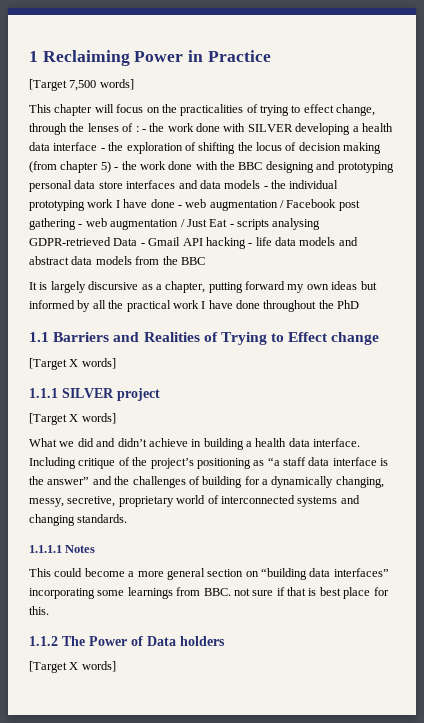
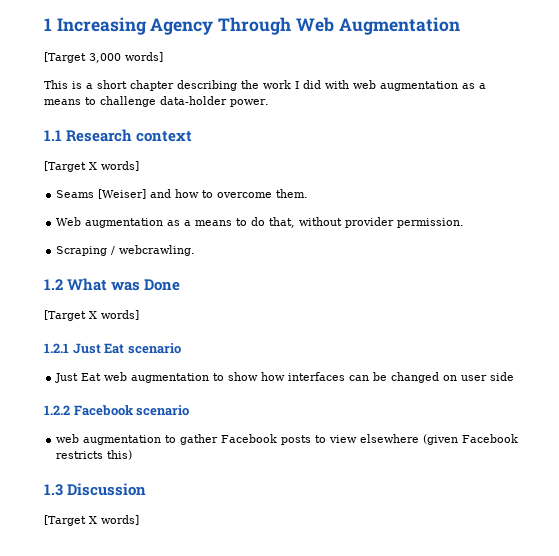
[29,50,271,66] [29,79,97,91] 1 Reclaiming Power in Practice // [Target 7,500 -> [44,17,460,35] [44,52,121,63] 1 Increasing Agency Through Web Augmentation // [Target 3,000
[54,104,376,116] [29,123,393,135] [29,142,382,154] [29,161,394,173] [29,180,339,192] [29,199,360,211] [29,218,321,230] [29,237,358,249] [29,256,205,265] [29,281,377,293] [29,300,360,312] [29,332,380,345] [29,358,116,370] [29,388,160,401] [29,413,116,425] [29,438,361,450] [29,457,389,469] [29,476,384,488] [29,495,360,507] [29,514,128,526] [29,545,96,553] [29,568,389,580] [29,587,389,599] [29,606,49,615] [29,636,225,646] chapter will focus on the practicalities of trying to effect change, through the lenses of : - the work done with SILVER developing a health data interface - the exploration of shifting the locus of decision making (from chapter 5) - the work done with the BBC designing and prototyping personal data store interfaces and data models - the individual prototyping work I have done - web augmentation / Facebook post gathering - web augmentation / Just Eat - scripts analysing GDPR-retrieved Data - Gmail API hacking - life data models and abstract data models from the BBC // It is largely discursive as a chapter, putting forward my own ideas but informed by all the practical work I have done throughout the PhD // 1.1 Barriers and Realities of Trying to Effect change // [Target X words] // 1.1.1 SILVER project // [Target X words] // What we did and didn’t achieve in building a health data interface. Including critique of the project’s positioning as “a staff data interface is the answer” and the challenges of building for a dynamically changing, messy, secretive, proprietary world of interconnected systems and changing standards. // 1.1.1.1 Notes // This could become a more general section on “building data interfaces” incorporating some learnings from BBC. not sure if that is best place for this. // 1.1.2 The Power of Data holders -> [72,80,486,91] [44,96,269,107] [44,129,193,142] [44,161,139,172] [56,189,309,199] [56,217,465,228] [56,245,196,256] [44,278,181,291] [44,310,139,321] [44,343,181,354] [55,372,515,383] [44,405,190,416] [56,434,519,445] [56,450,133,460] [44,483,147,496] is a short chapter describing the work I did with web augmentation as a means to challenge data-holder power. // 1.1 Research context // [Target X words] // Seams [Weiser] and how to overcome them. // Web augmentation as a means to do that, without provider permission. // Scraping / webcrawling. // 1.2 What was Done // [Target X words] // 1.2.1 Just Eat scenario // Just Eat web augmentation to show how interfaces can be changed on user side // 1.2.2 Facebook scenario // web augmentation to gather Facebook posts to view elsewhere (given Facebook restricts this) // 1.3 Discussion

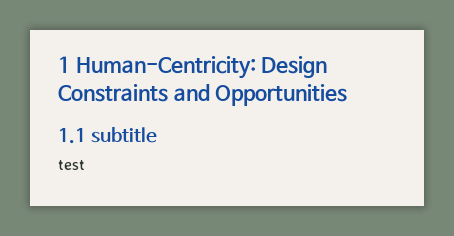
[44,17,460,35] [44,52,163,63] [44,80,486,91] [44,96,269,107] [44,129,193,142] [44,161,139,172] [56,189,309,199] [56,217,465,228] [56,245,196,256] [44,278,181,291] [44,310,139,321] [44,343,181,354] [55,372,515,383] [44,405,190,416] [56,434,519,445] [56,450,133,460] [44,483,147,496] [44,515,139,526] 1 Increasing Agency Through Web Augmentation // [Target 3,000 words] // This is a short chapter describing the work I did with web augmentation as a means to challenge data-holder power. // 1.1 Research context // [Target X words] // Seams [Weiser] and how to overcome them. // Web augmentation as a means to do that, without provider permission. // Scraping / webcrawling. // 1.2 What was Done // [Target X words] // 1.2.1 Just Eat scenario // Just Eat web augmentation to show how interfaces can be changed on user side // 1.2.2 Facebook scenario // web augmentation to gather Facebook posts to view elsewhere (given Facebook restricts this) // 1.3 Discussion // [Target X words] -> [58,56,328,79] [58,84,348,106] [58,127,158,144] [58,160,85,170] 1 Human-Centricity: Design Constraints and Opportunities // 1.1 subtitle // test

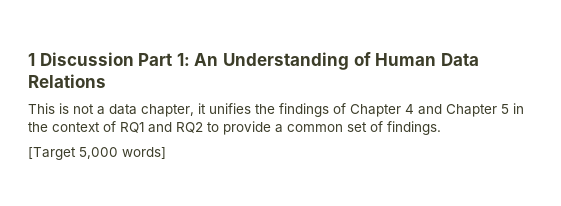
[75,56,328,79] [58,84,348,106] [58,127,158,144] [58,160,85,170] Human-Centricity: Design Constraints and Opportunities // 1.1 subtitle // test -> [39,52,479,70] [28,74,106,88] [28,103,524,117] [28,121,441,135] [28,147,166,160] Discussion Part 1: An Understanding of Human Data Relations // This is not a data chapter, it unifies the findings of Chapter 4 and Chapter 5 in the context of RQ1 and RQ2 to provide a common set of findings. // [Target 5,000 words]

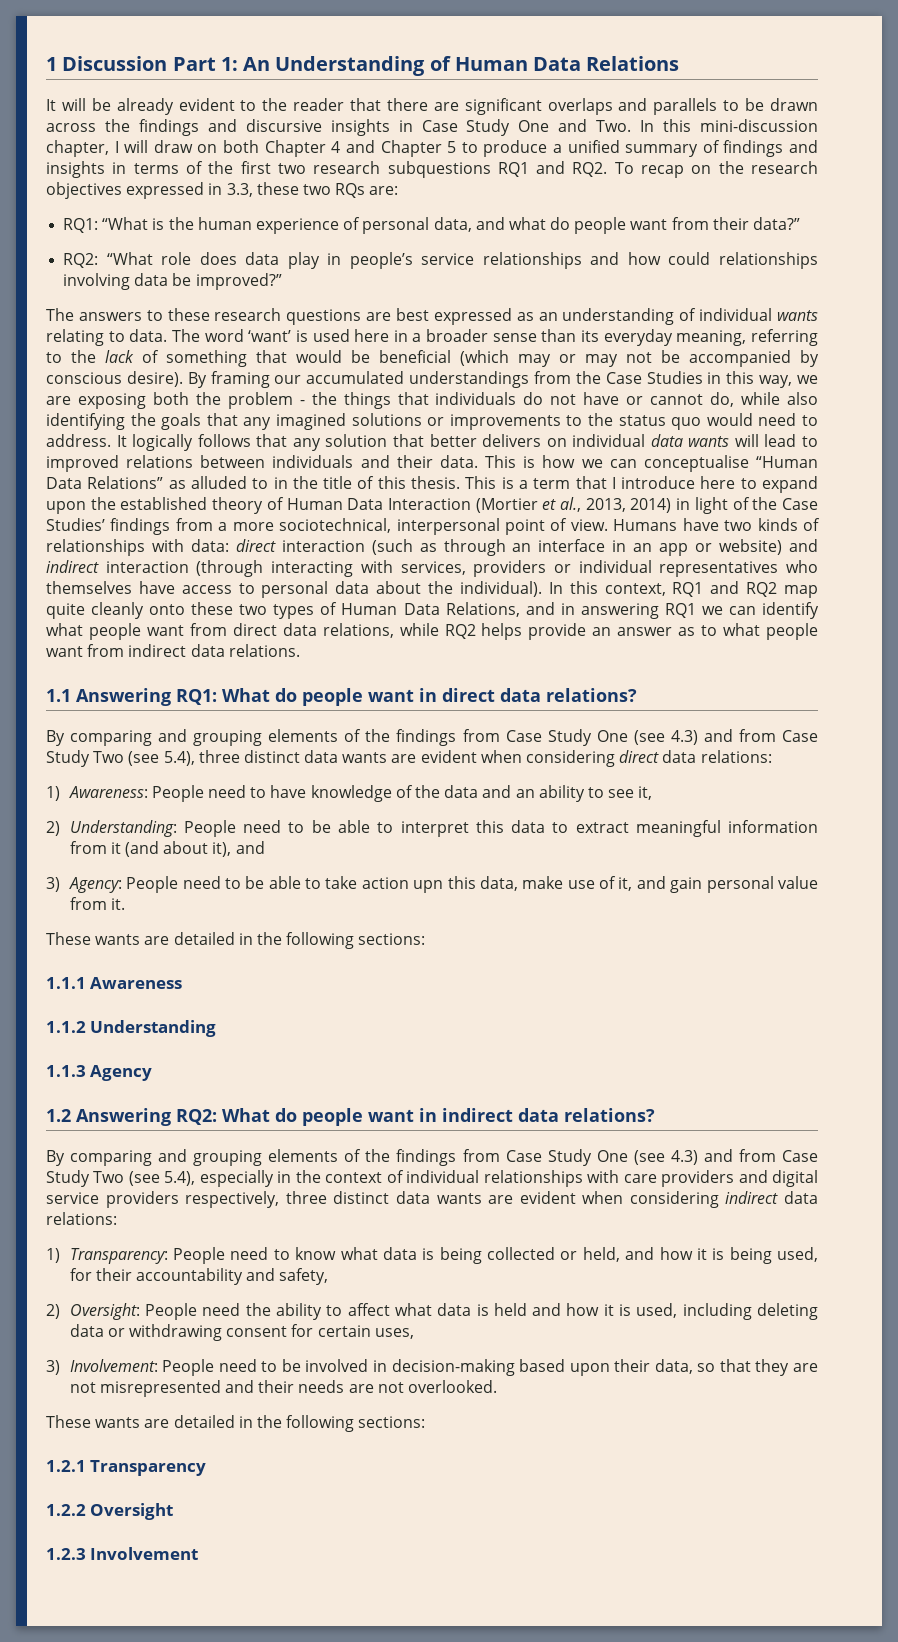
[28,103,346,117] This is not a data chapter, it unifies the findings of -> [46,98,818,115] [46,119,819,136] [46,140,260,157] It will be already evident to the reader that there are significant overlaps and parallels to be drawn across the findings and discursive insights in Case Study One and Two. In this mini-discussion chapter, I will draw on both
[513,103,524,114] [28,121,441,135] [28,147,166,160] in the context of RQ1 and RQ2 to provide a common set of findings. // [Target 5,000 words] -> [461,140,818,157] [46,161,818,178] [46,182,399,199] [63,217,801,234] [63,252,818,269] [63,273,282,290] [46,308,818,325] [46,329,818,346] [46,350,819,367] [46,371,819,388] [46,392,819,409] [46,413,819,430] [46,434,818,451] [46,455,818,472] [46,476,818,493] [46,497,819,514] [46,518,821,535] [46,539,818,556] [46,560,818,577] [46,581,819,598] [46,602,819,619] [46,623,818,640] [46,644,300,657] [46,688,637,706] [46,729,818,746] [46,750,772,767] [46,785,653,802] [46,820,818,837] [69,841,265,857] [46,876,819,893] [69,897,125,910] [46,932,426,949] [46,977,183,989] [46,1020,217,1037] [46,1065,153,1081] [46,1108,655,1126] [46,1149,818,1166] [46,1170,818,1187] [46,1191,818,1208] [46,1212,117,1225] [46,1247,819,1264] [69,1268,329,1285] [46,1303,818,1320] [69,1324,414,1341] [46,1359,818,1376] [69,1380,498,1397] [46,1415,426,1432] [46,1460,207,1476] [46,1503,174,1520] [46,1547,199,1560] to produce a unified summary of findings and insights in terms of the first two research subquestions RQ1 and RQ2. To recap on the research objectives expressed in 3.3, these two RQs are: // RQ1: “What is the human experience of personal data, and what do people want from their data?” // RQ2: “What role does data play in people’s service relationships and how could relationships involving data be improved?” // The answers to these research questions are best expressed as an understanding of individual wants relating to data. The word ‘want’ is used here in a broader sense than its everyday meaning, referring to the lack of something that would be beneficial (which may or may not be accompanied by conscious desire). By framing our accumulated understandings from the Case Studies in this way, we are exposing both the problem - the things that individuals do not have or cannot do, while also identifying the goals that any imagined solutions or improvements to the status quo would need to address. It logically follows that any solution that better delivers on individual data wants will lead to improved relations between individuals and their data. This is how we can conceptualise “Human Data Relations” as alluded to in the title of this thesis. This is a term that I introduce here to expand upon the established theory of Human Data Interaction (Mortier et al., 2013, 2014) in light of the Case Studies’ findings from a more sociotechnical, interpersonal point of view. Humans have two kinds of relationships with data: direct interaction (such as through an interface in an app or website) and indirect interaction (through interacting with services, providers or individual representatives who themselves have access to personal data about the individual). In this context, RQ1 and RQ2 map quite cleanly onto these two types of Human Data Relations, and in answering RQ1 we can identify what people want from direct data relations, while RQ2 helps provide an answer as to what people want from indirect data relations. // 1.1 Answering RQ1: What do people want in direct data relations? // By comparing and grouping elements of the findings from Case Study One (see 4.3) and from Case Study Two (see 5.4), three distinct data wants are evident when considering direct data relations: // 1) Awareness: People need to have knowledge of the data and an ability to see it, // 2) Understanding: People need to be able to interpret this data to extract meaningful information from it (and about it), and // 3) Agency: People need to be able to take action upn this data, make use of it, and gain personal value from it. // These wants are detailed in the following sections: // 1.1.1 Awareness // 1.1.2 Understanding // 1.1.3 Agency // 1.2 Answering RQ2: What do people want in indirect data relations? // By comparing and grouping elements of the findings from Case Study One (see 4.3) and from Case Study Two (see 5.4), especially in the context of individual relationships with care providers and digital service providers respectively, three distinct data wants are evident when considering indirect data relations: // 1) Transparency: People need to know what data is being collected or held, and how it is being used, for their accountability and safety, // 2) Oversight: People need the ability to affect what data is held and how it is used, including deleting data or withdrawing consent for certain uses, // 3) Involvement: People need to be involved in decision-making based upon their data, so that they are not misrepresented and their needs are not overlooked. // These wants are detailed in the following sections: // 1.2.1 Transparency // 1.2.2 Oversight // 1.2.3 Involvement

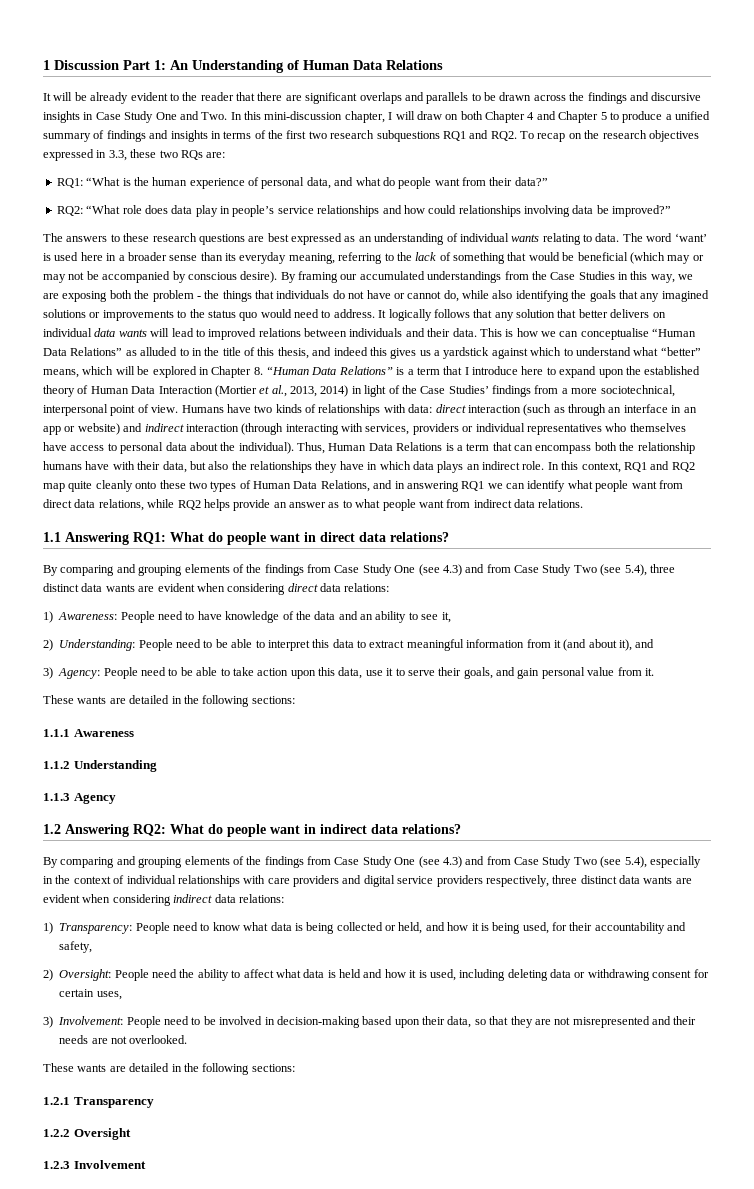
[411,476,497,489] thesis. This -> [277,347,701,359] [43,366,393,378] thesis, and indeed this gives us a yardstick against which to understand what “better” means, which will be explored in Chapter 8. “Human Data Relations”
(542, 589) none -> [297,442,695,454] [43,461,545,473] Thus, Human Data Relations is a term that can encompass both the relationship humans have with their data, but also the relationships they have in which data plays an indirect role.
[413,880,444,893] upn -> [290,670,316,679] upon
[522,876,633,891] make use of it, -> [365,667,493,679] use it to serve their goals,

